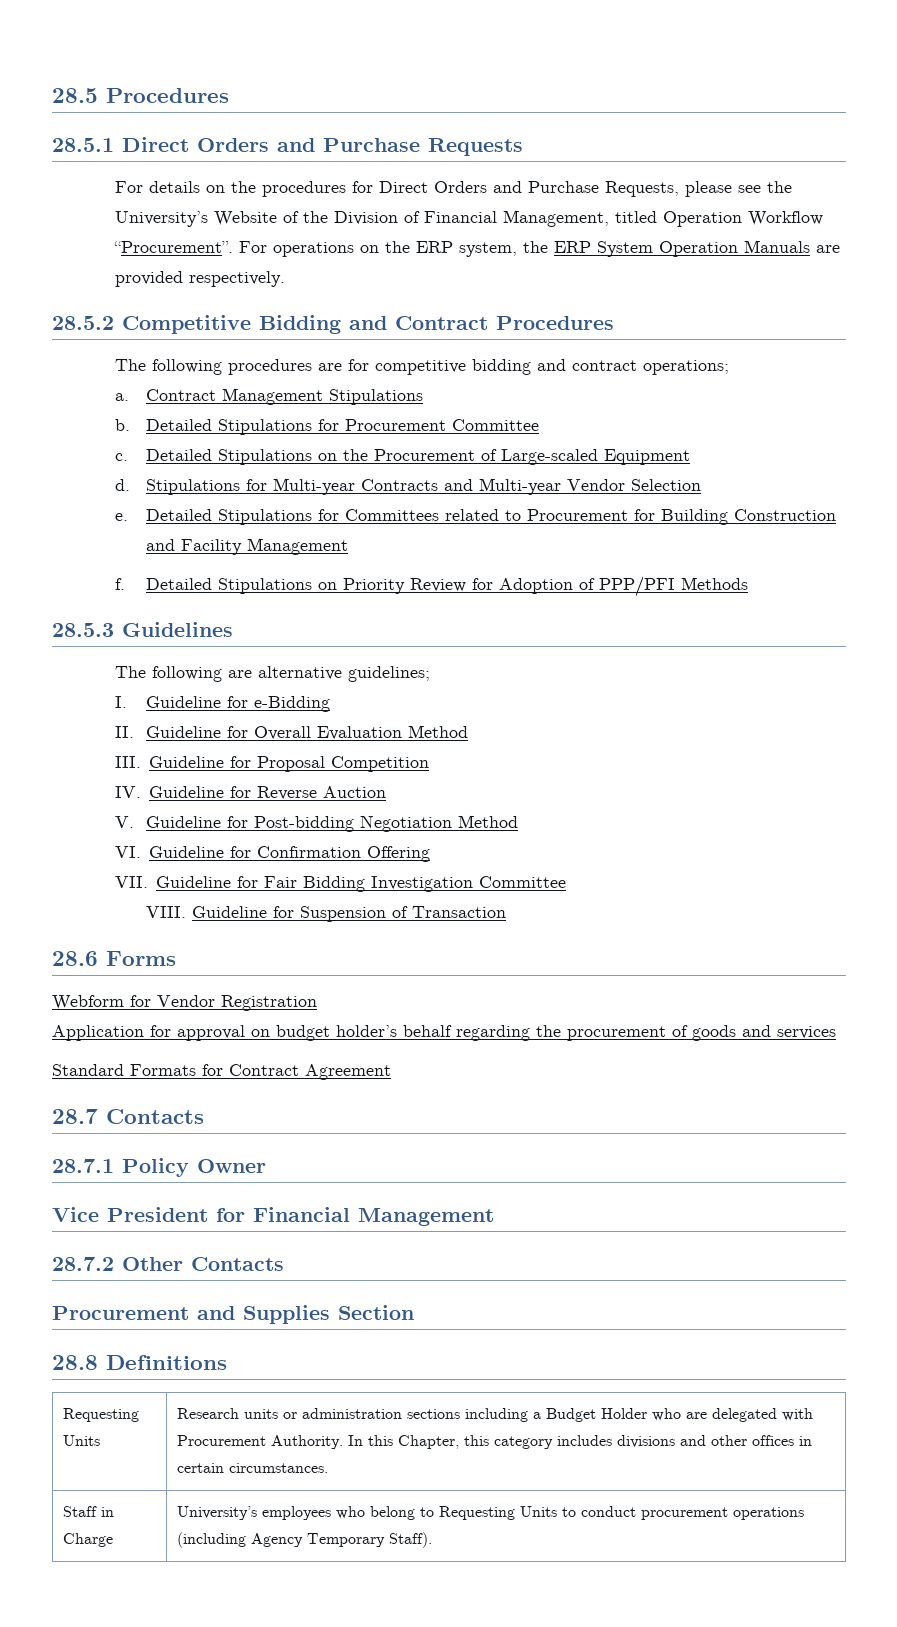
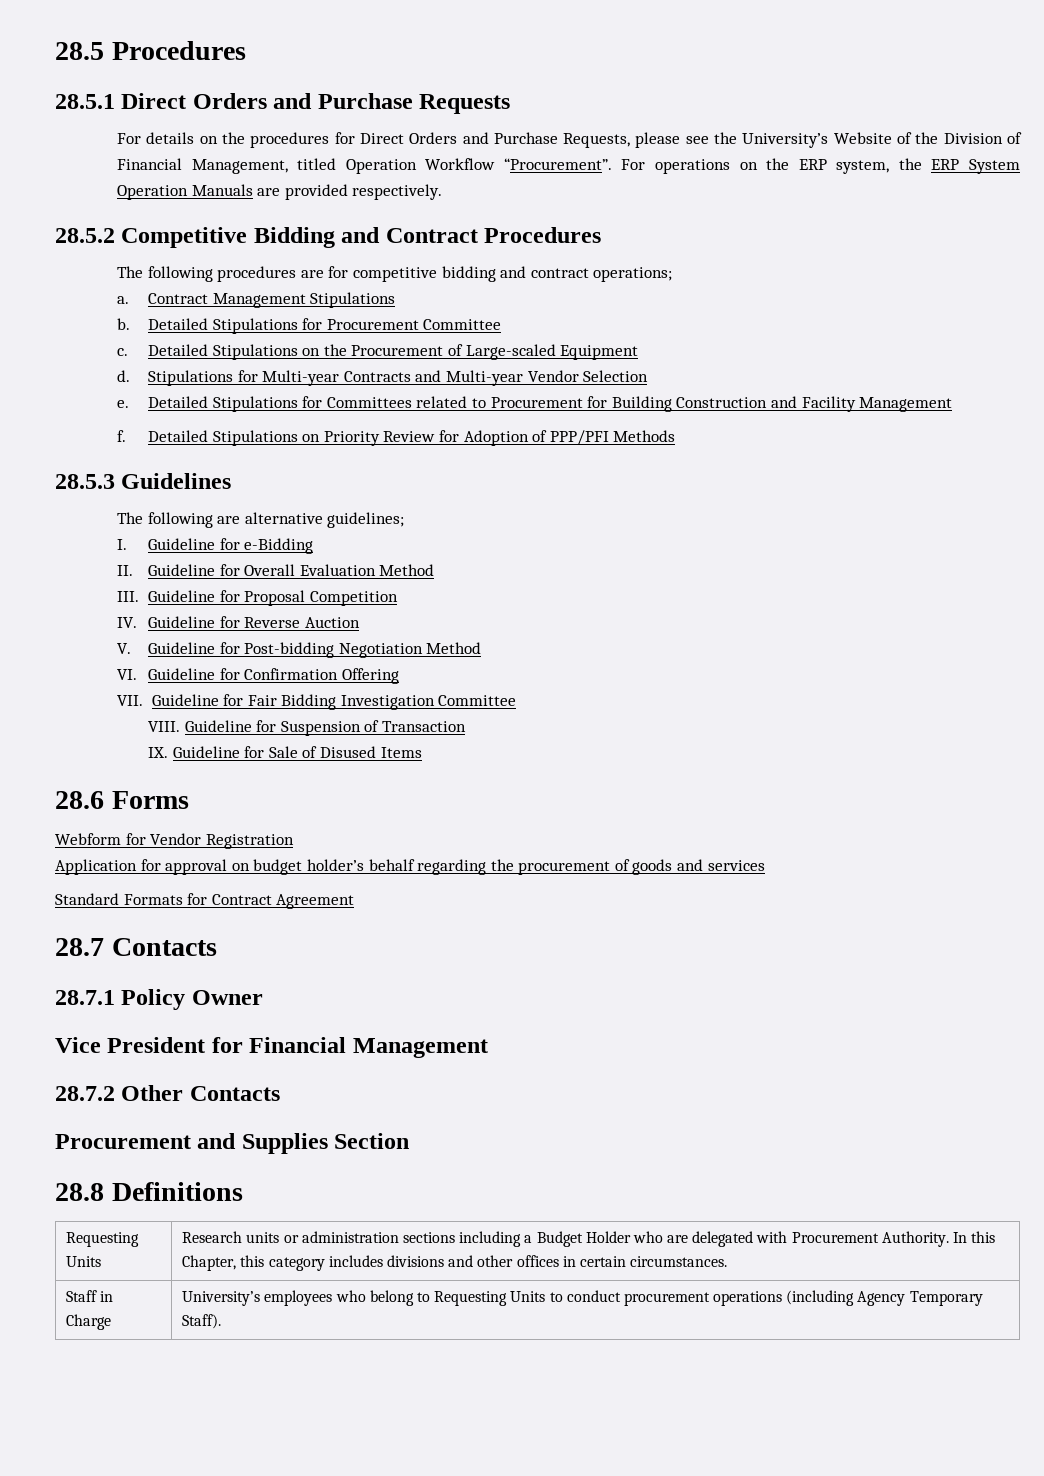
(506, 912) none -> [148,746,422,758] // IX. Guideline for Sale of Disused Items

